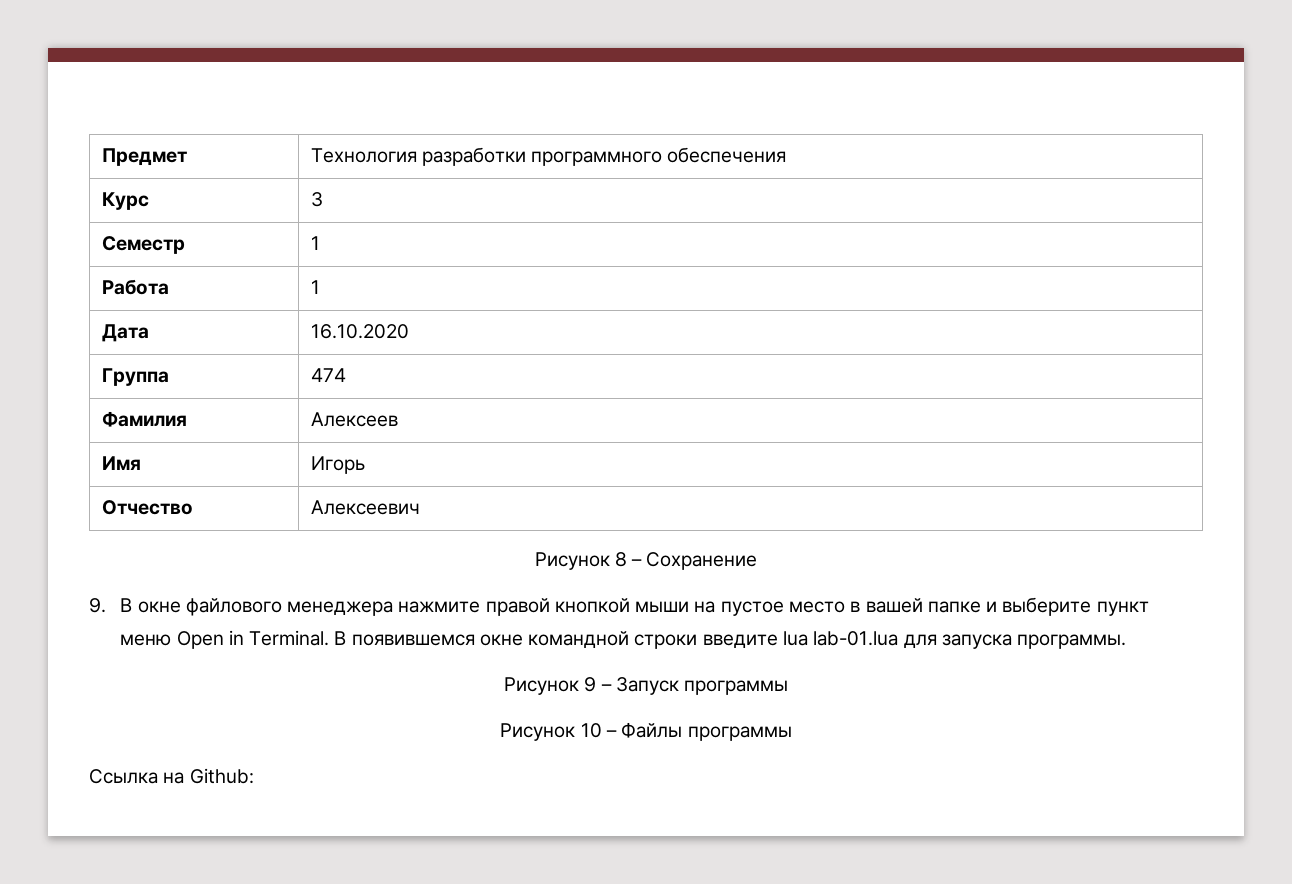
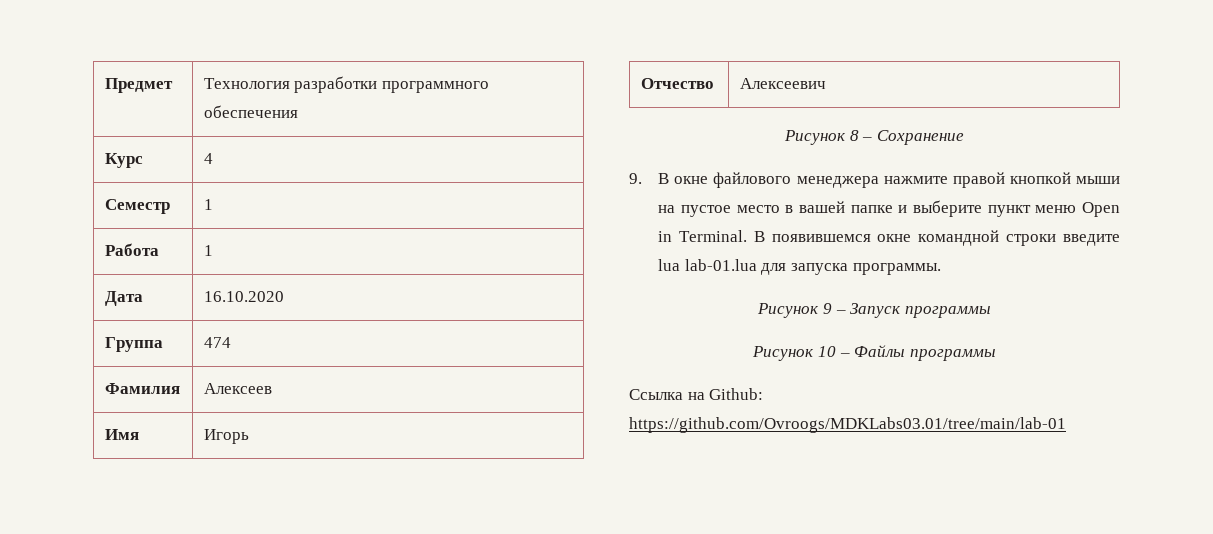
[310,192,323,207] 3 -> [203,153,213,164] 4
(254, 776) none -> [629,417,1066,433] https://github.com/Ovroogs/MDKLabs03.01/tree/main/lab-01

